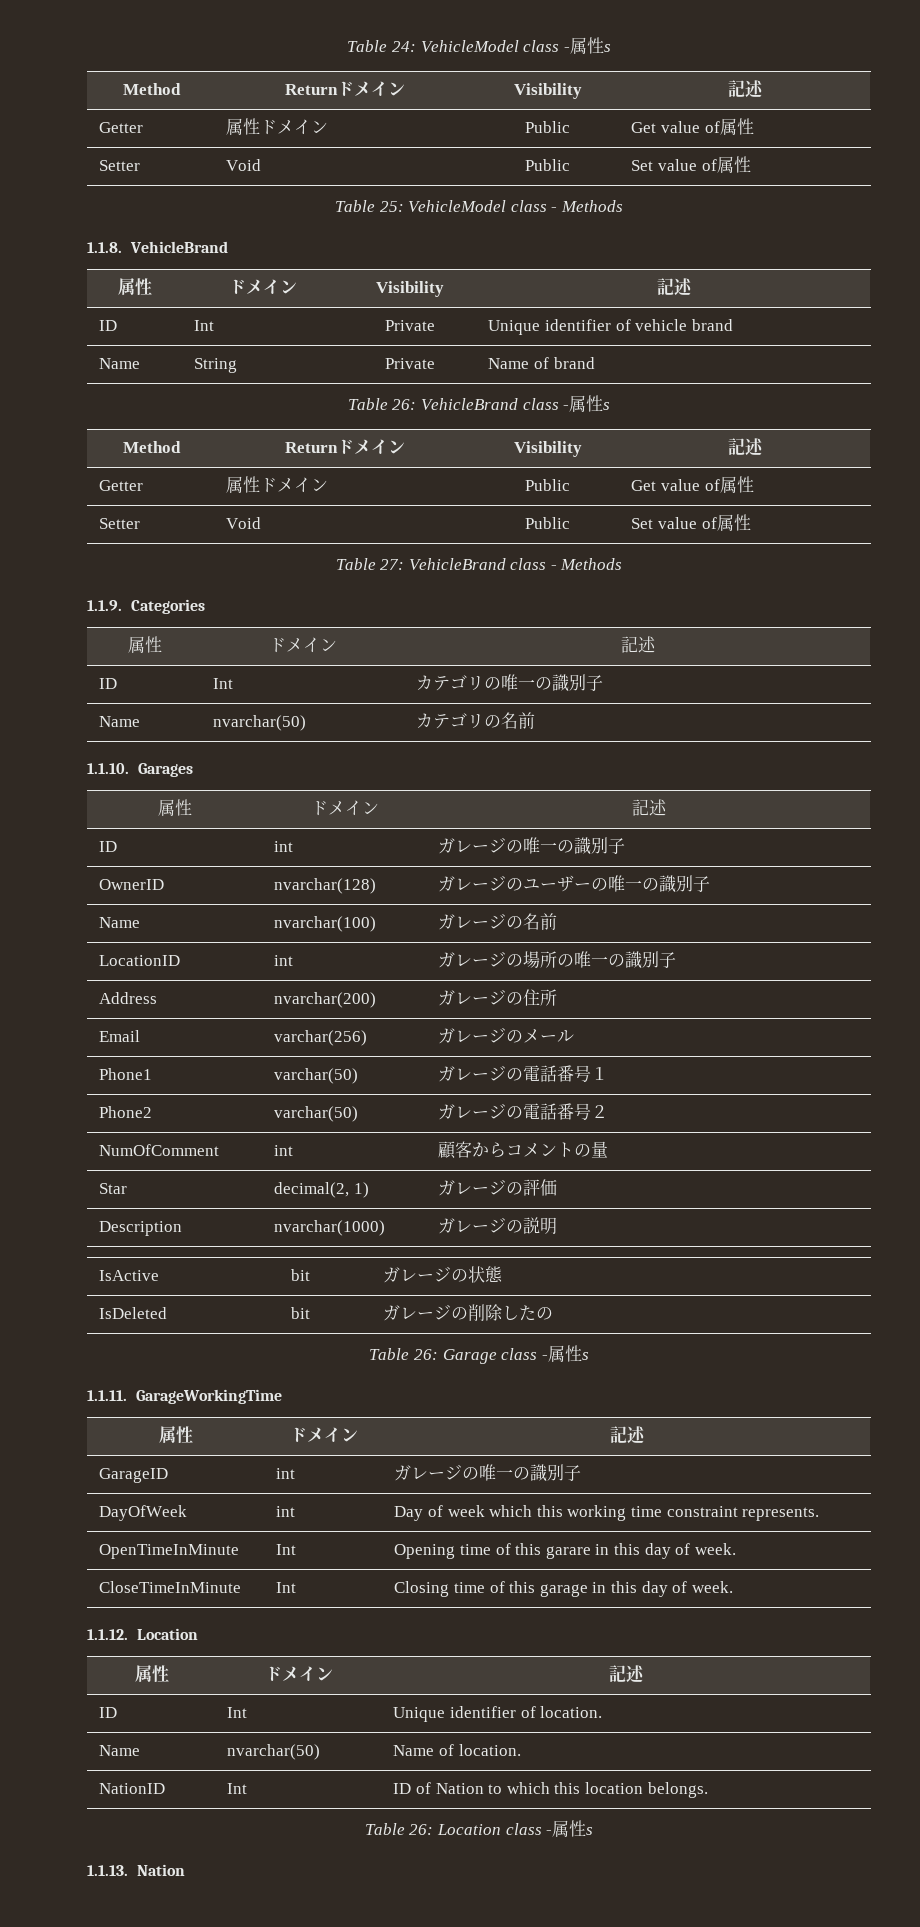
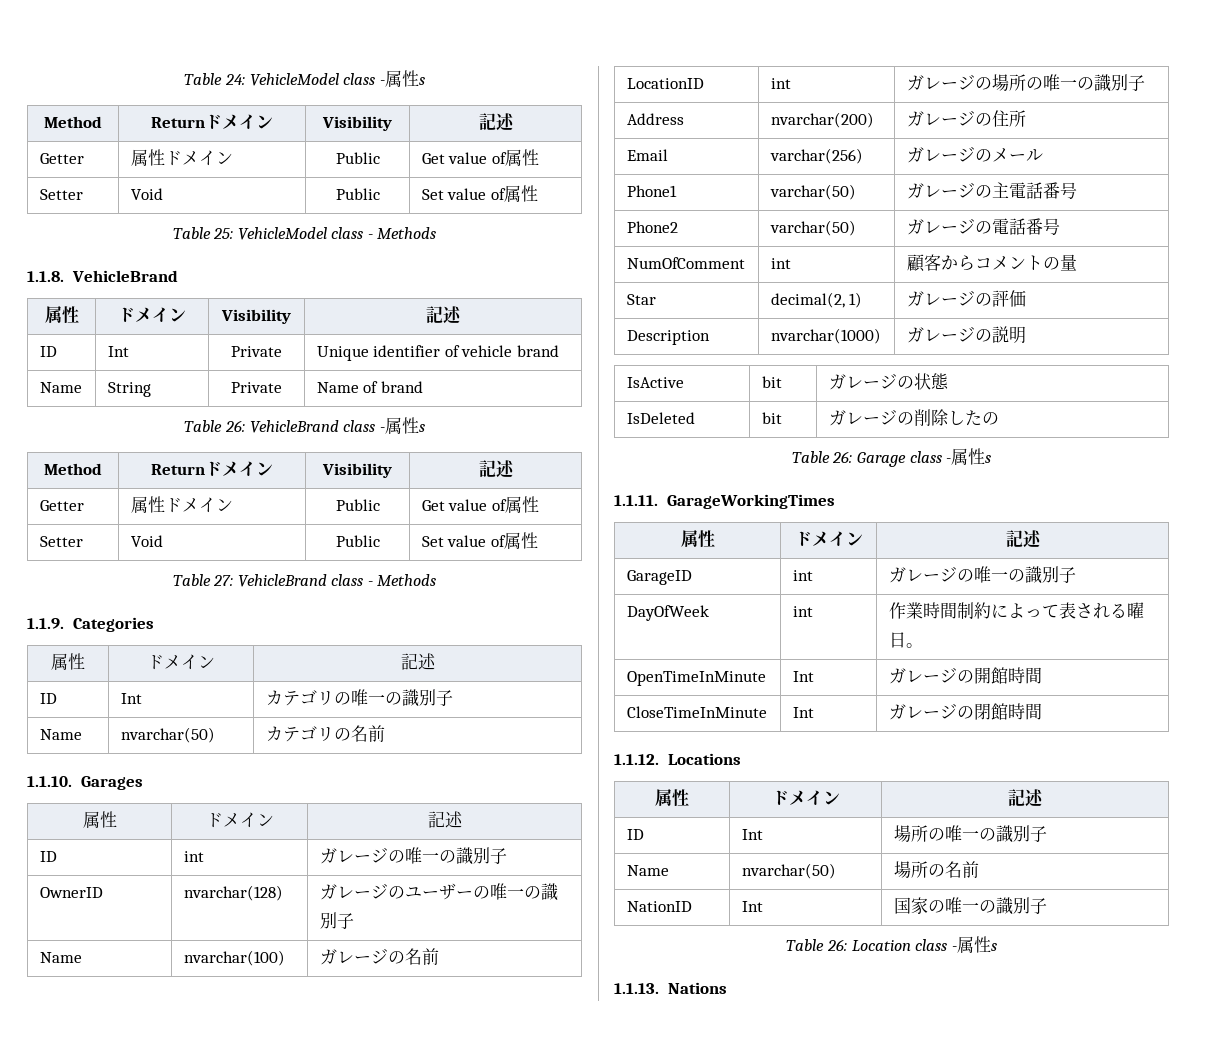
[523,1065,609,1082] 電話番号１ -> [991,182,1077,199] 主電話番号
[591,1105,609,1118] ２ -> (1060, 226) none
[135,1389,282,1404] GarageWorkingTime -> [666,494,835,509] GarageWorkingTimes
[394,1505,820,1521] [99,1544,240,1559] [276,1544,297,1555] [394,1543,736,1559] [99,1581,242,1593] [276,1582,297,1593] [394,1581,733,1597] Day of week which this working time constraint represents. // OpenTimeInMinute | Int | Opening time of this garare in this day of week. // CloseTimeInMinute | Int | Closing time of this garage in this day of week. -> [888,602,1144,619] [888,632,923,648] [626,671,766,686] [792,671,814,682] [888,667,1042,684] [626,706,767,718] [792,707,814,718] [888,703,1042,720] 作業時間制約によって表される曜日。 // OpenTimeInMinute | Int | ガレージの開館時間 // CloseTimeInMinute | Int | ガレージの閉館時間
[136,1628,198,1640] [134,1665,169,1683] [264,1666,333,1681] [609,1665,645,1683] [99,1707,118,1718] [227,1707,248,1718] [393,1706,603,1722] [99,1745,141,1756] [227,1744,321,1760] [393,1744,521,1756] Location // 属性 | ドメイン | 記述 // ID | Int | Unique identifier of location. // Name | nvarchar(50) | Name of location. -> [667,753,741,765] [655,789,689,807] [771,790,840,805] [1008,789,1044,807] [626,829,644,840] [741,829,763,840] [893,825,1047,843] [626,865,669,876] [741,863,836,879] [893,861,979,878] Locations // 属性 | ドメイン | 記述 // ID | Int | 場所の唯一の識別子 // Name | nvarchar(50) | 場所の名前
[393,1782,708,1798] ID of Nation to which this location belongs. -> [893,897,1047,915] 国家の唯一の識別子
[136,1864,185,1876] Nation -> [667,982,727,994] Nations

